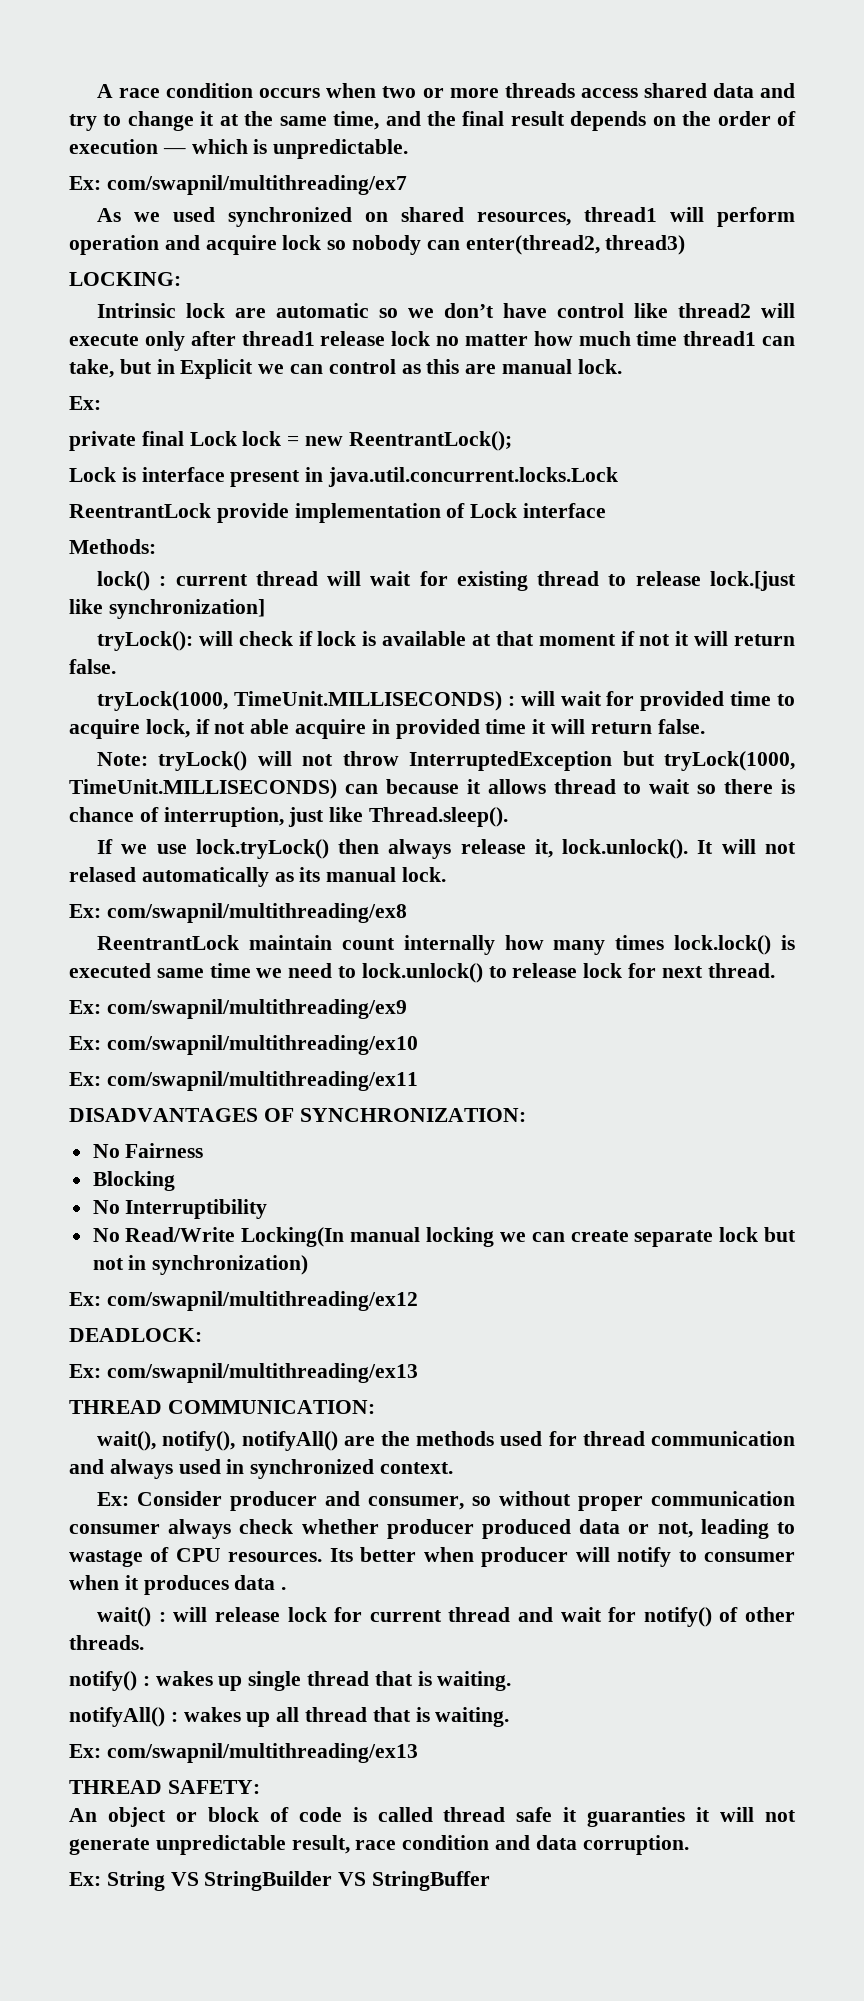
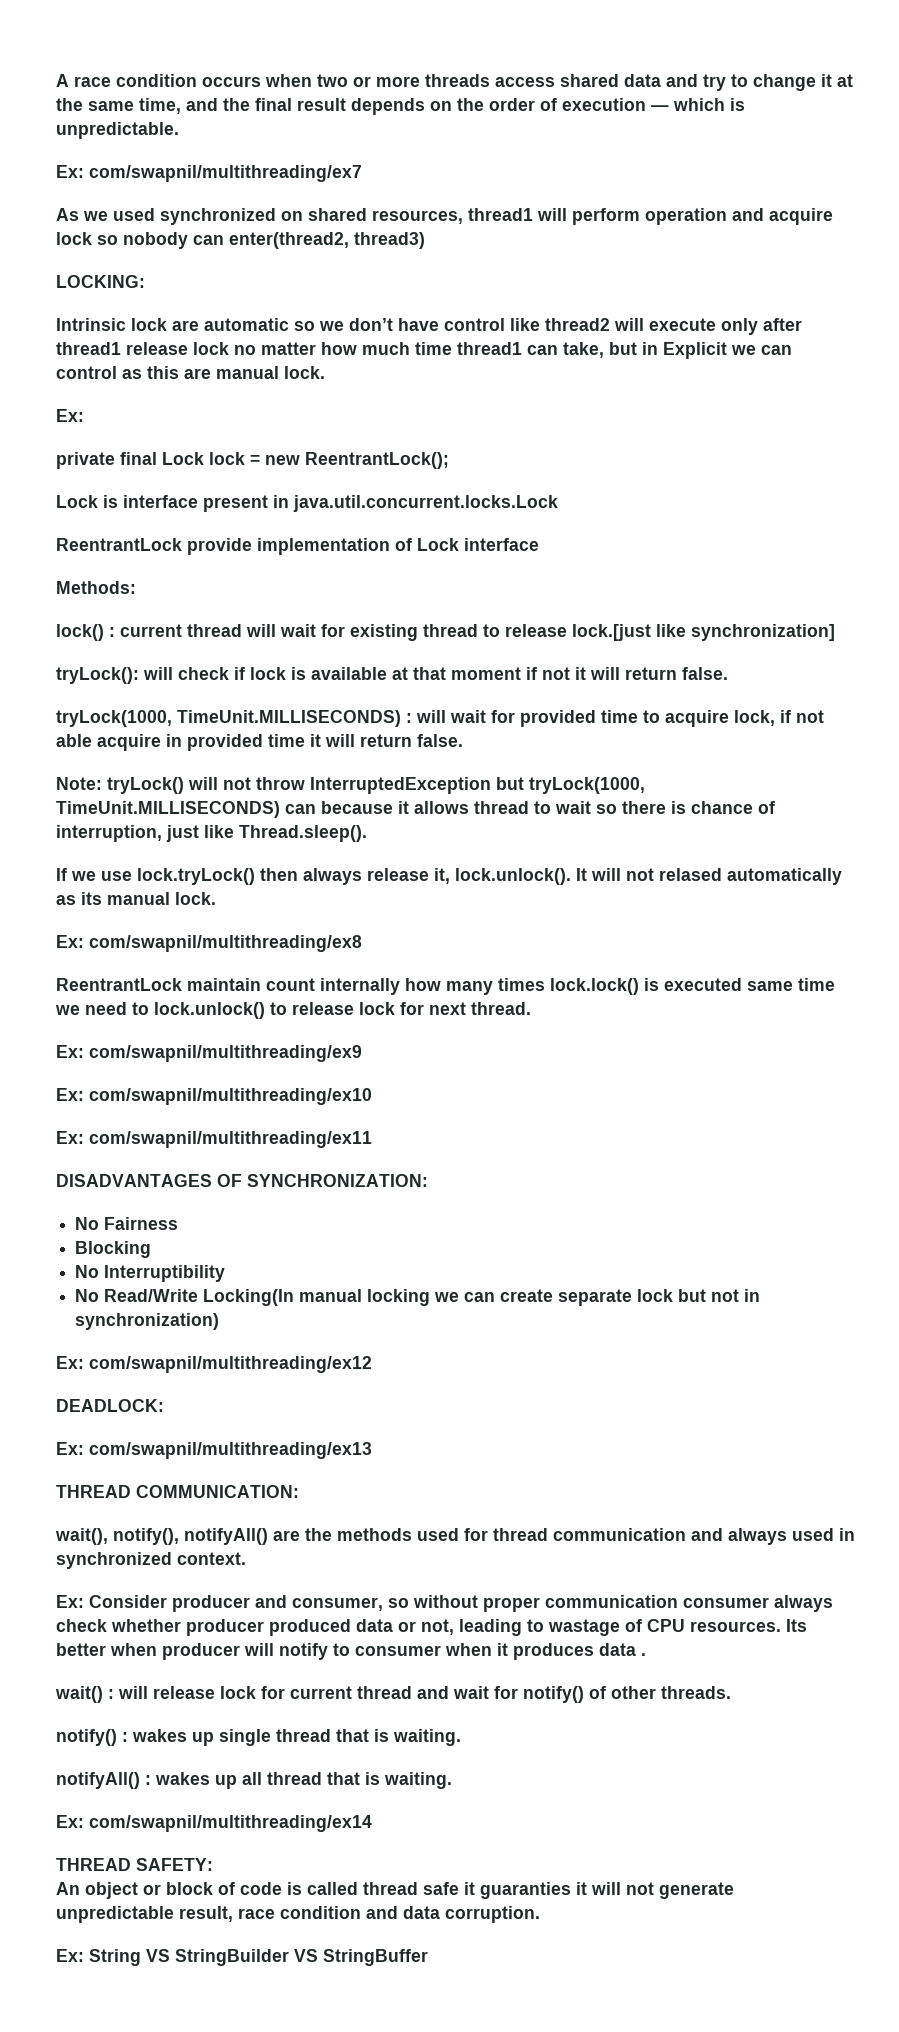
[106,1743,418,1763] com/swapnil/multithreading/ex13 -> [89,1815,372,1832] com/swapnil/multithreading/ex14

